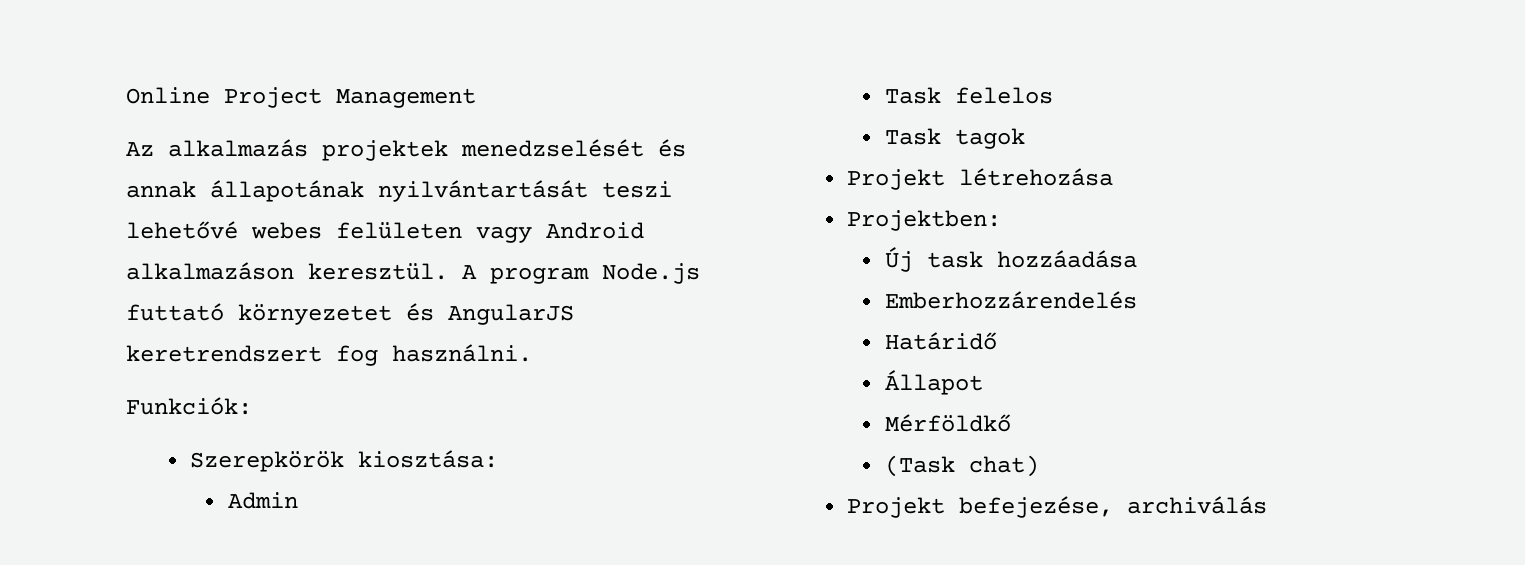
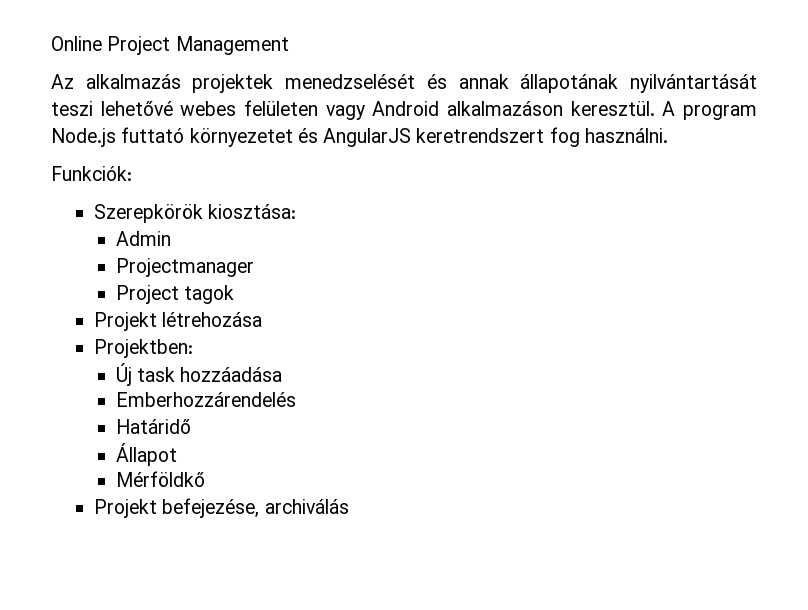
[885,87,1054,104] [885,128,942,145] Task felelos // Task -> [115,258,254,277] [115,285,179,304] Projectmanager // Project
[885,455,1040,477] // (Task chat) -> (205, 479) none

